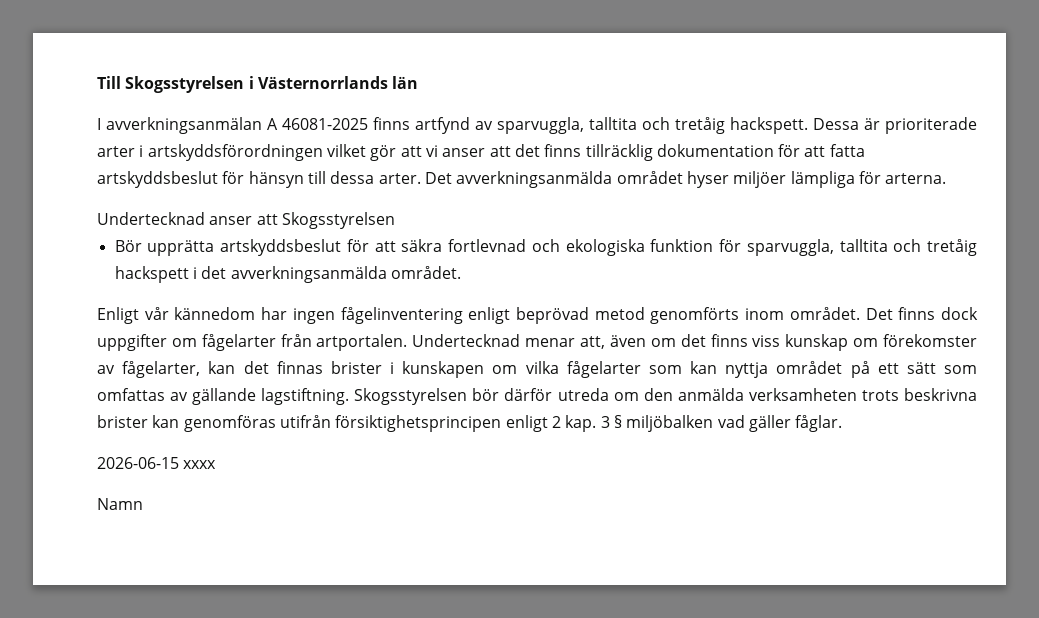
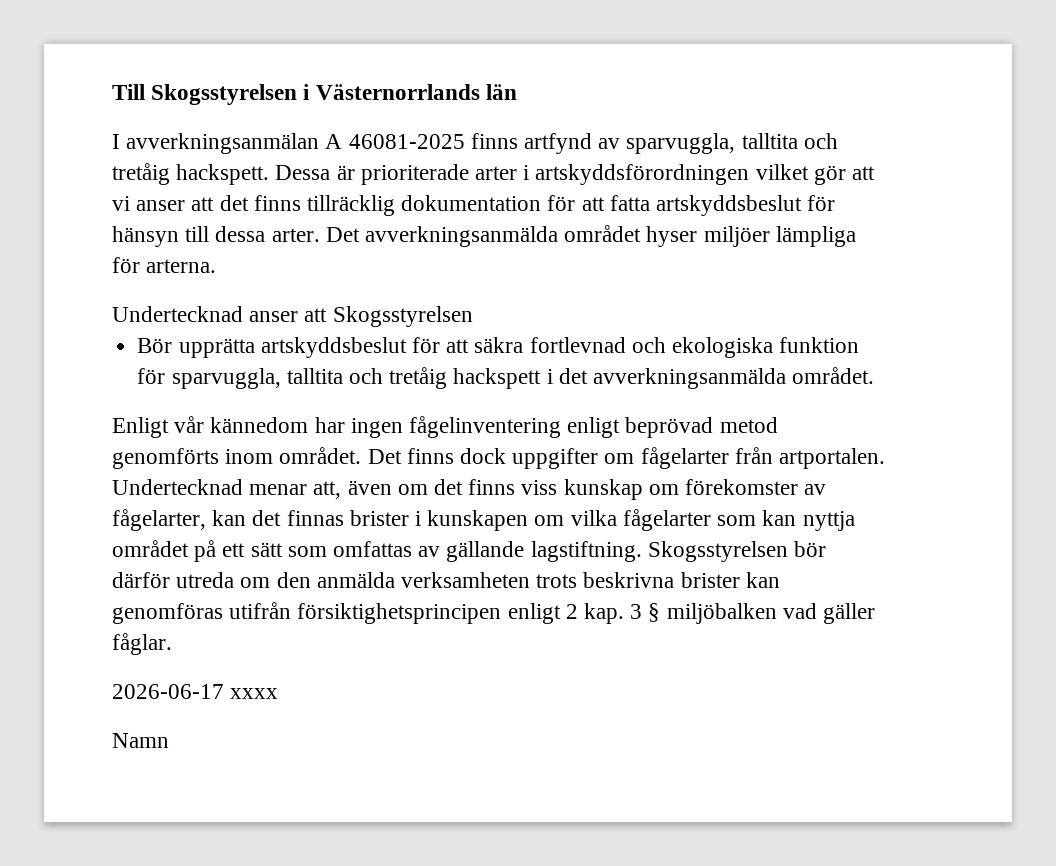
[97,457,179,469] 2026-06-15 -> [112,684,224,699] 2026-06-17

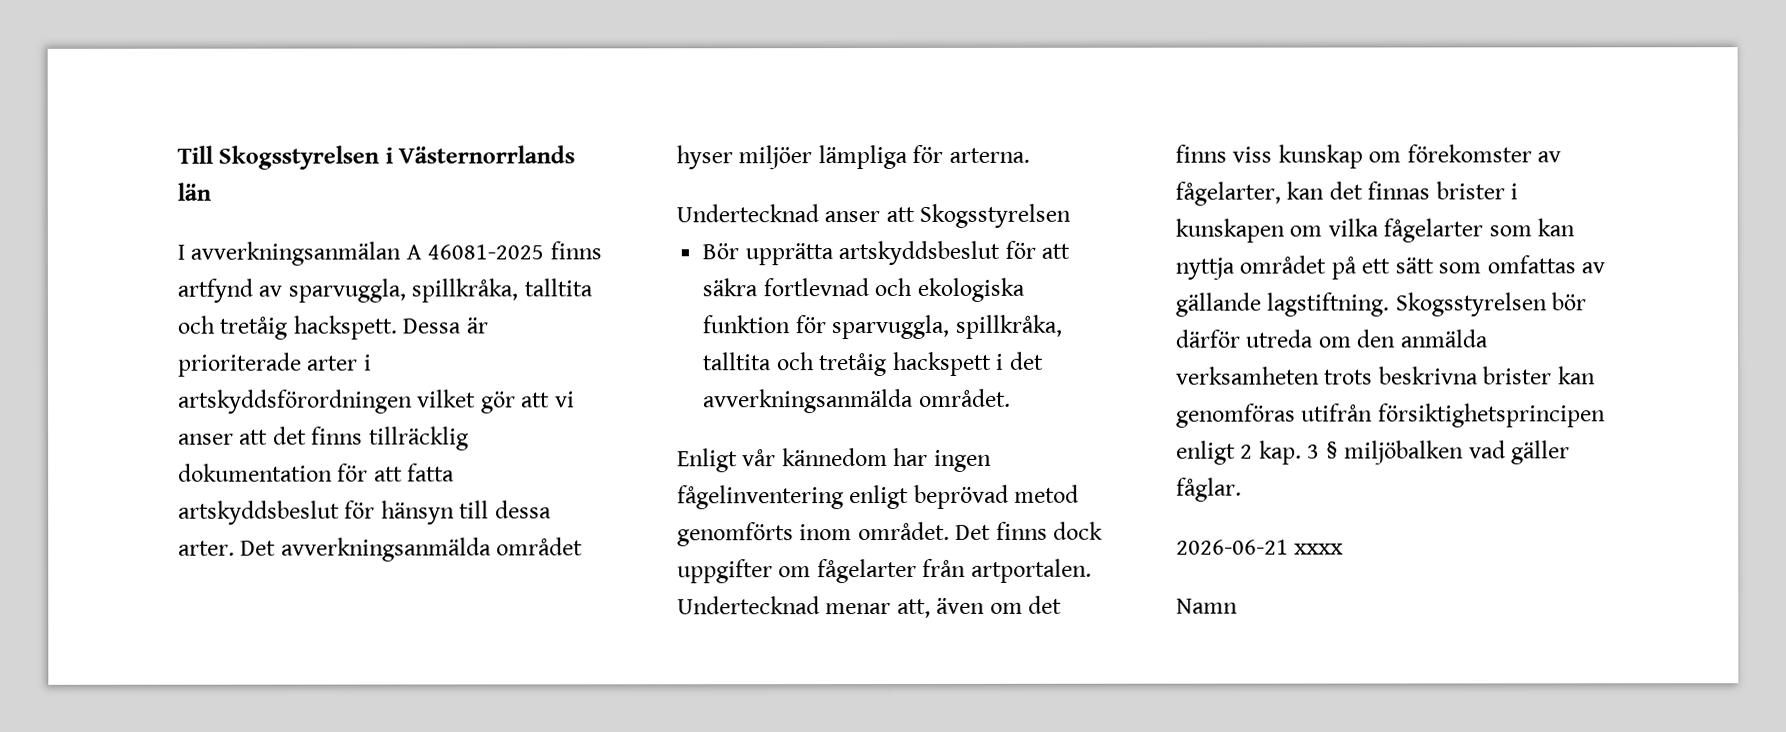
(736, 143) none -> [411,278,519,303] spillkråka,
(281, 378) none -> [954,314,1062,339] spillkråka,
[112,684,224,699] 2026-06-17 -> [1176,539,1289,555] 2026-06-21

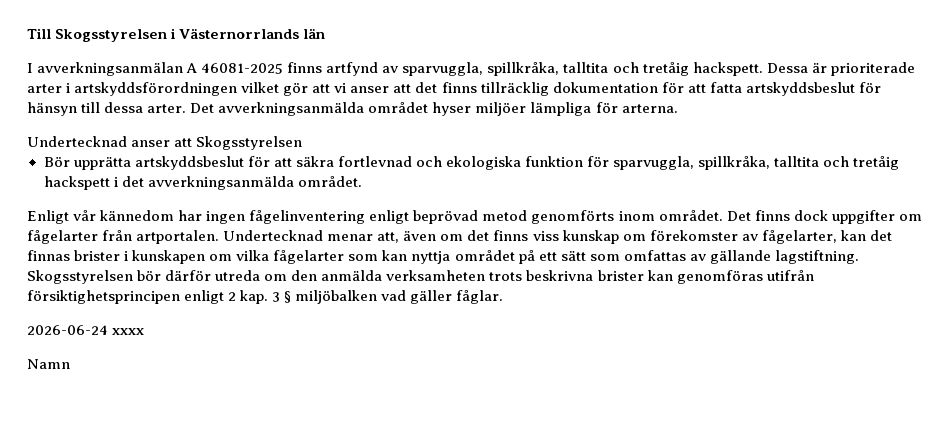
[1176,539,1289,555] 2026-06-21 -> [27,325,108,335] 2026-06-24

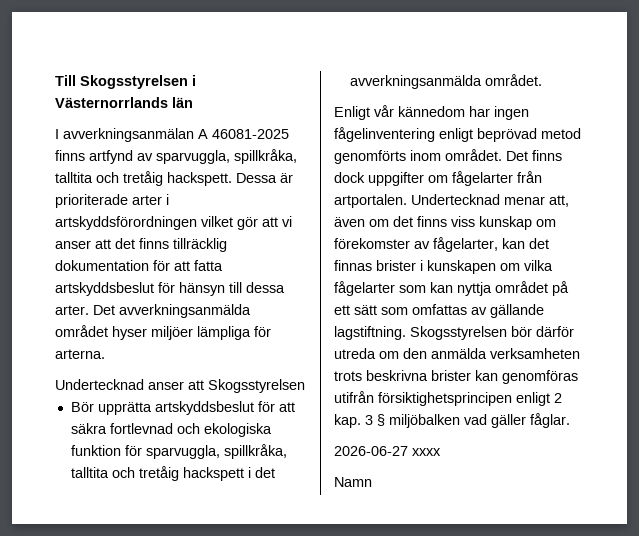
[27,325,108,335] 2026-06-24 -> [334,446,408,456] 2026-06-27

